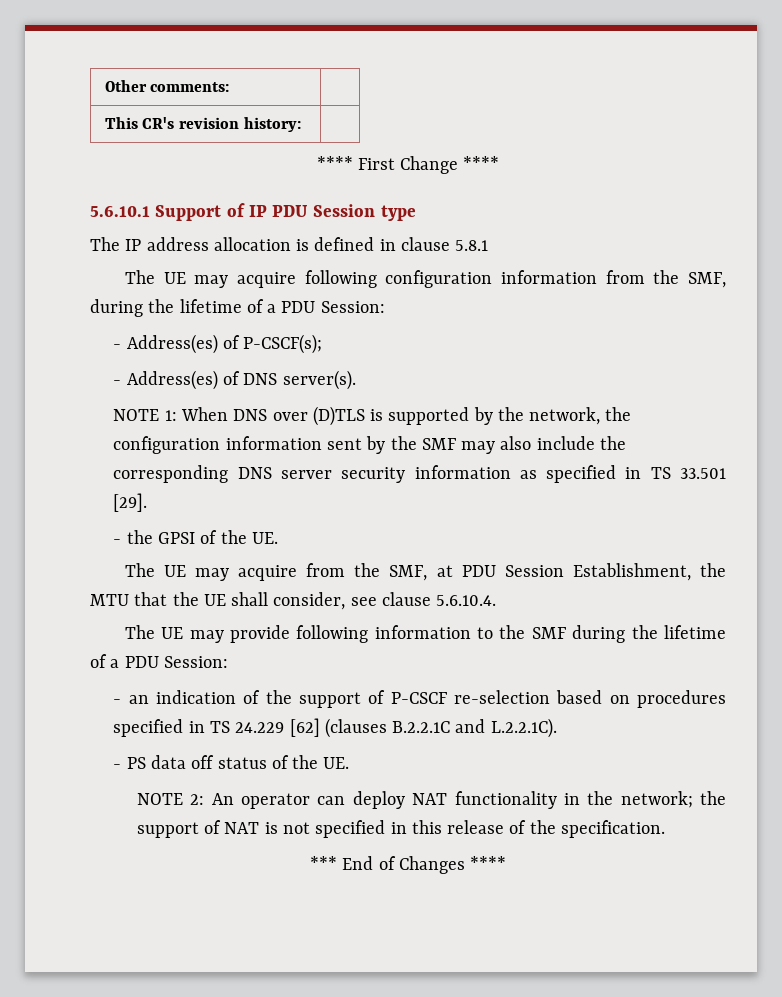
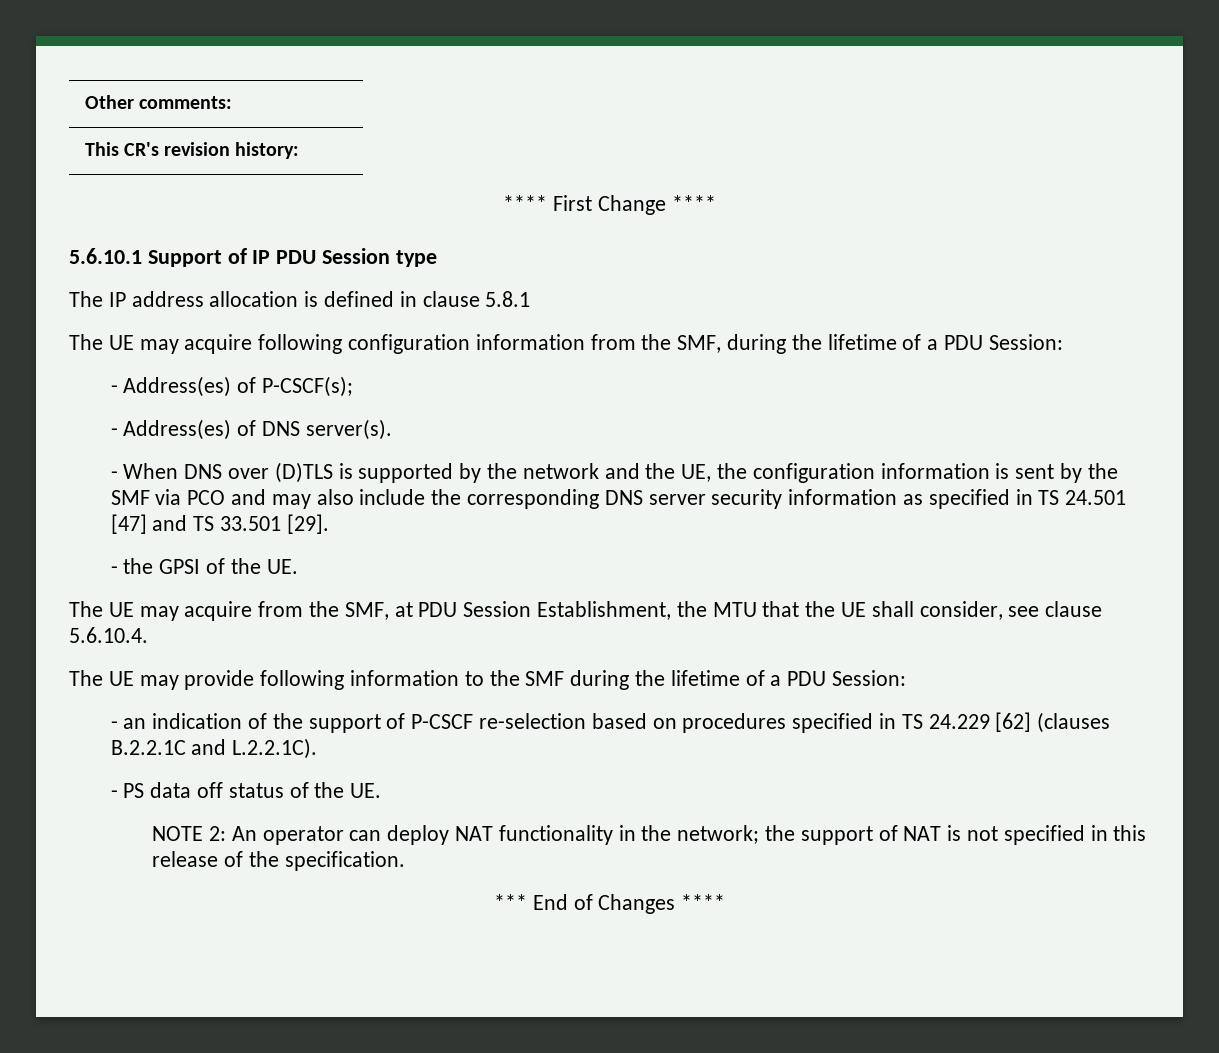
[113,409,177,421] NOTE 1: -> [110,471,118,479] -
[529,407,601,425] network, -> [522,463,712,482] network and the UE,
(322, 443) none -> [995,463,1010,479] is
(456, 444) none -> [155,489,266,505] via PCO and
(671, 473) none -> [1065,490,1127,505] [110,514,215,534] 24.501 [47] and TS

